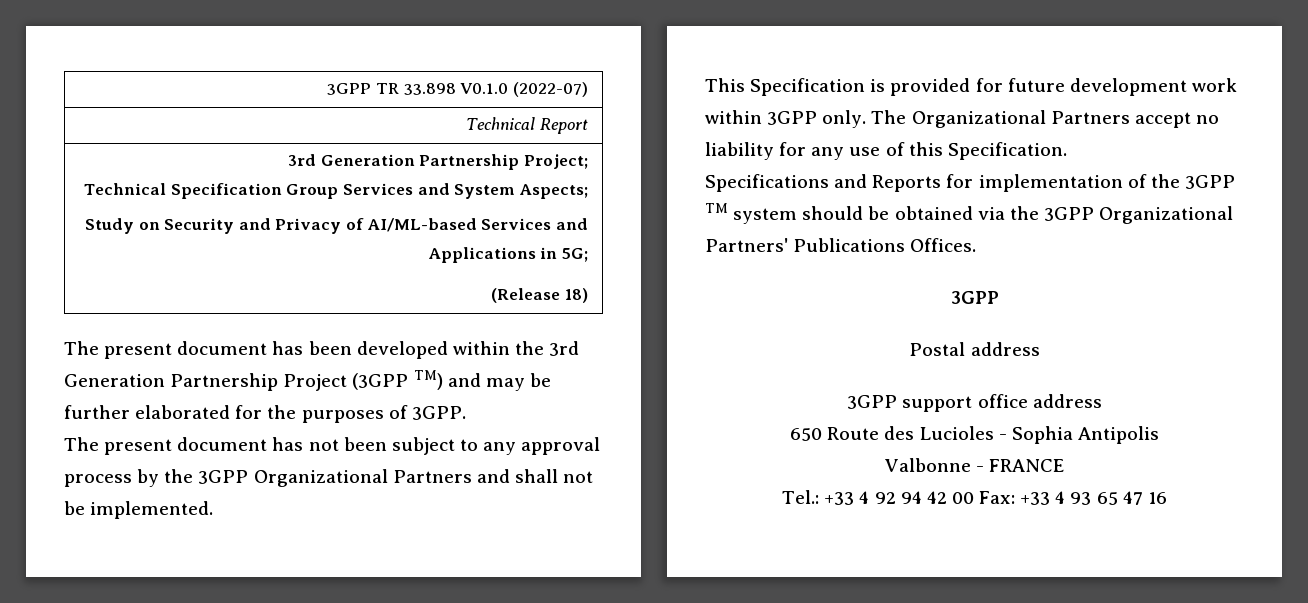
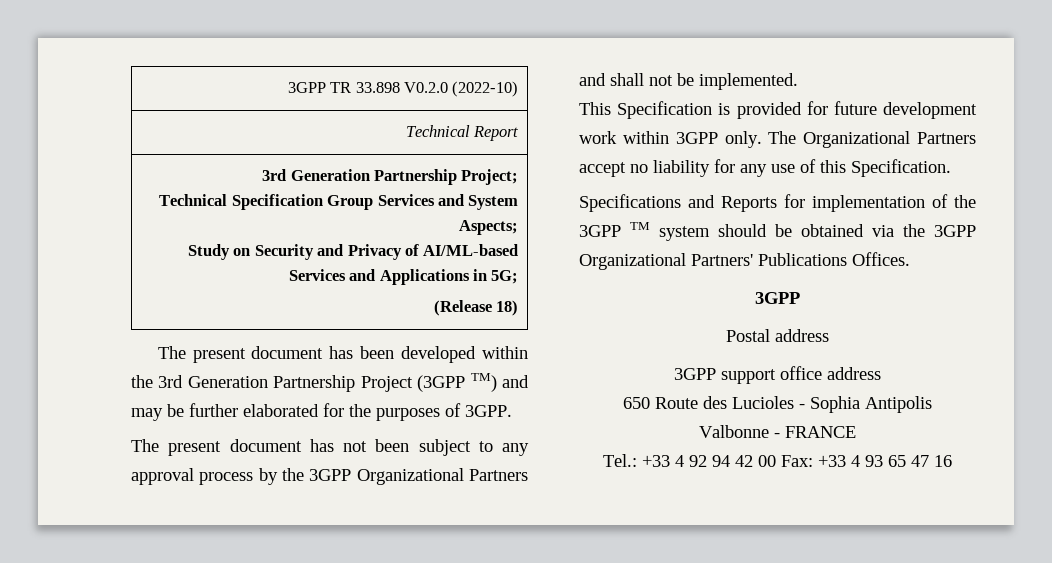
[460,82,588,97] V0.1.0 (2022-07) -> [403,81,519,97] V0.2.0 (2022-10)

